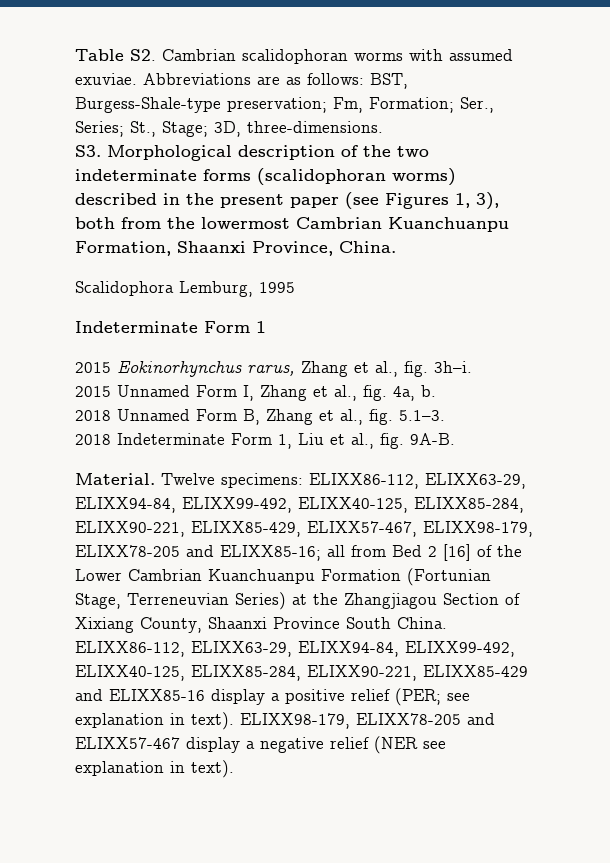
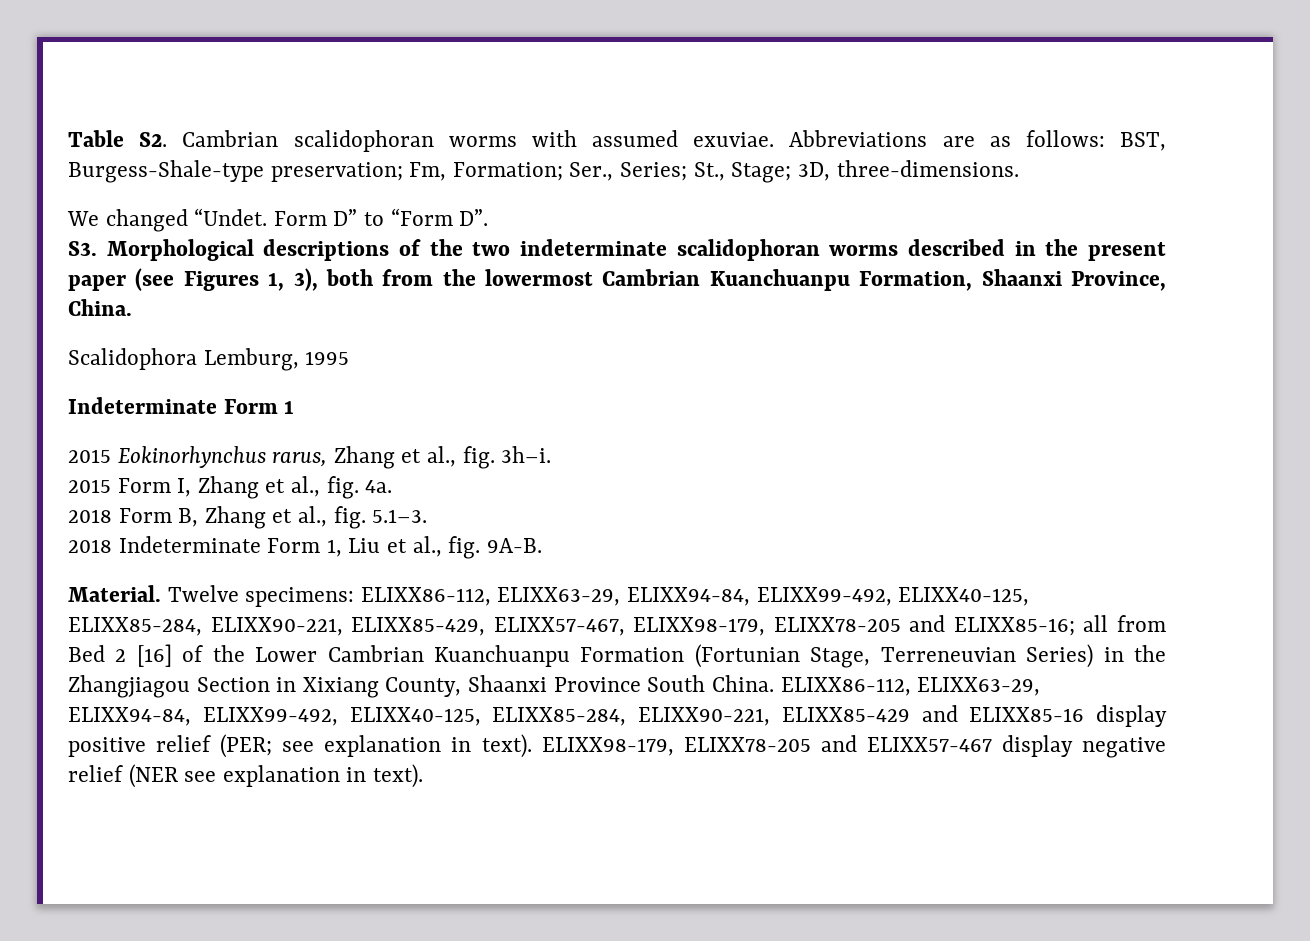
(383, 127) none -> [67,208,489,232] // We changed “Undet. Form D” to “Form D”.
[238,145,335,160] description -> [263,239,390,261] descriptions
[203,168,456,186] forms (scalidophoran worms) -> [676,239,899,261] scalidophoran worms
[117,385,190,397] Unnamed -> (111, 486) none
[393,385,436,401] [75,409,190,421] 4a, b. // 2018 Unnamed -> [365,480,393,493] [68,509,112,523] 4a. // 2018
[292,594,307,605] at -> [1103,647,1124,662] in
[505,593,520,605] of -> [276,677,297,692] in
[271,693,280,701] a -> (1167, 716) none
[246,741,255,749] a -> (1073, 746) none

